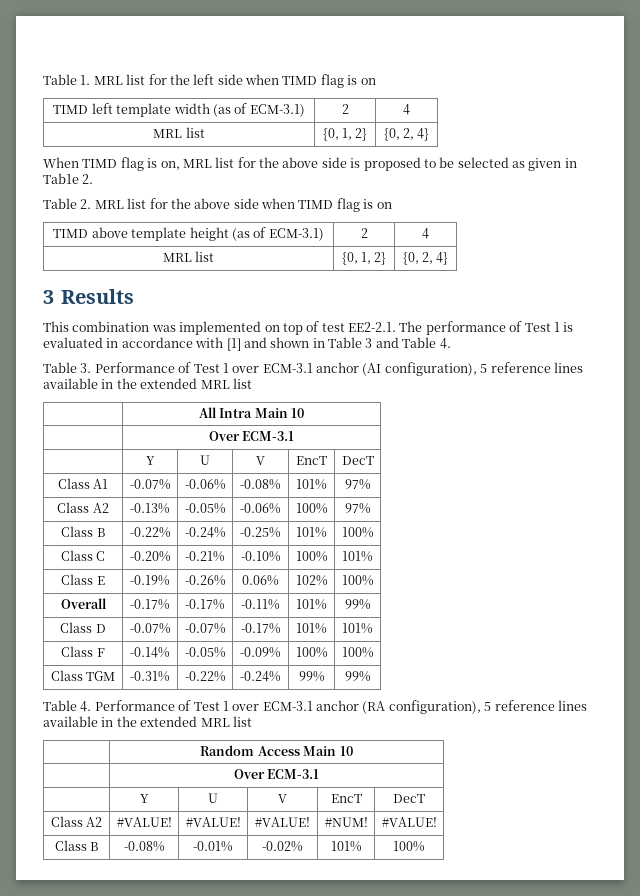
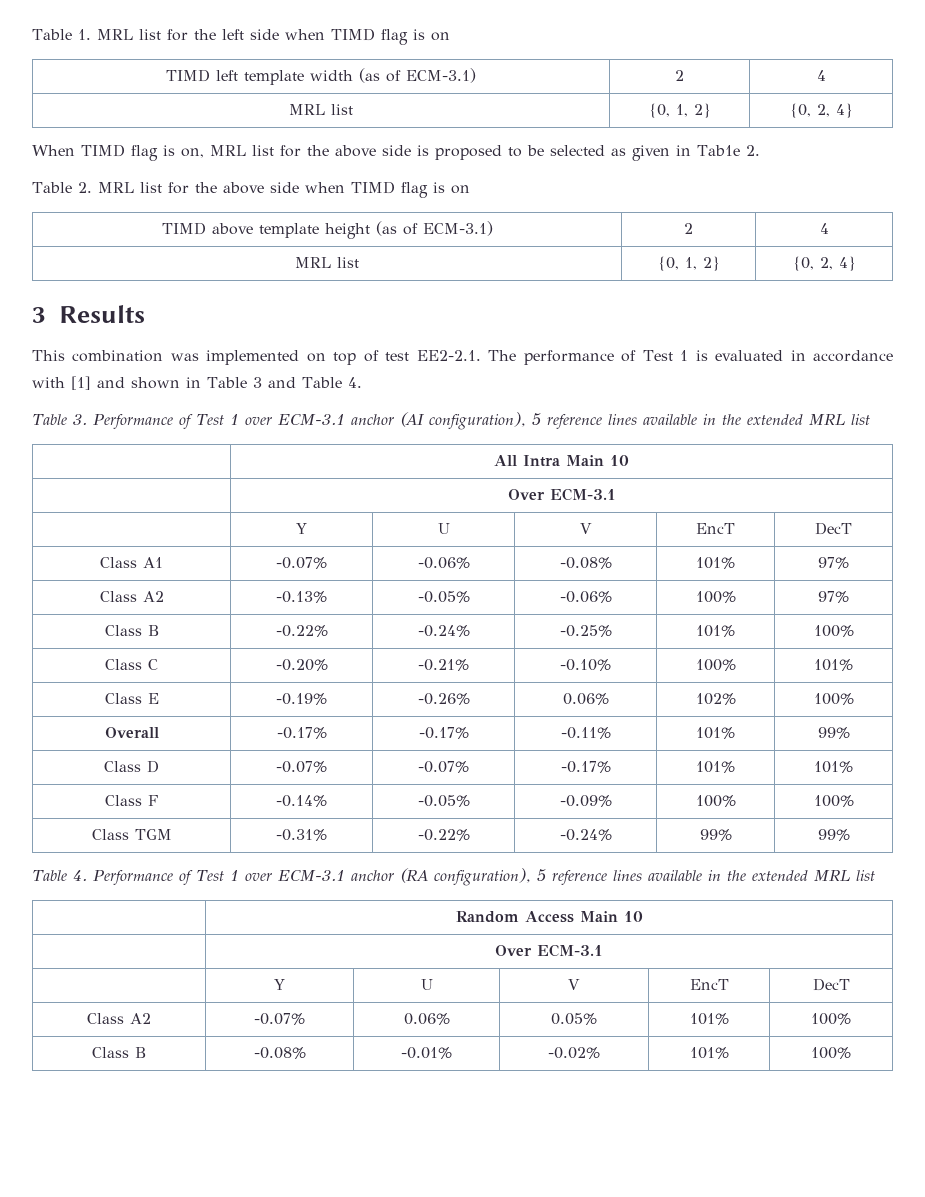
[116,817,172,827] [185,817,241,827] [255,817,310,827] [324,817,368,827] [381,817,437,827] #VALUE! | #VALUE! | #VALUE! | #NUM! | #VALUE! -> [254,1013,305,1025] [403,1013,450,1025] [551,1013,597,1025] [689,1013,729,1025] [811,1013,851,1025] -0.07% | 0.06% | 0.05% | 101% | 100%

